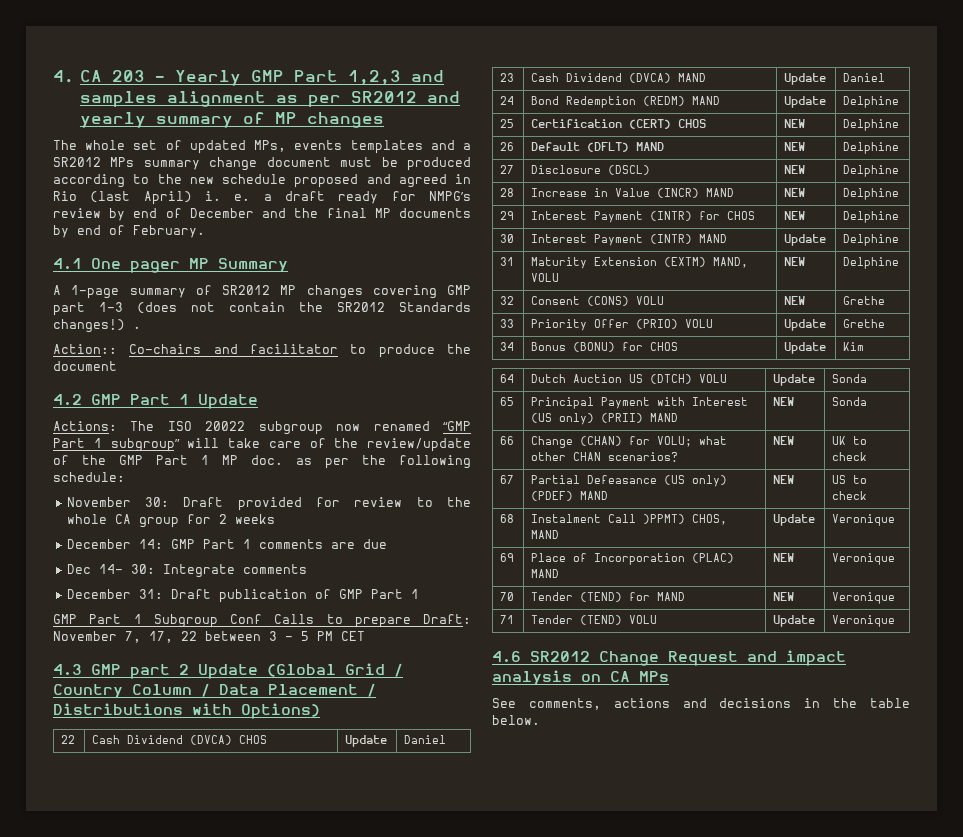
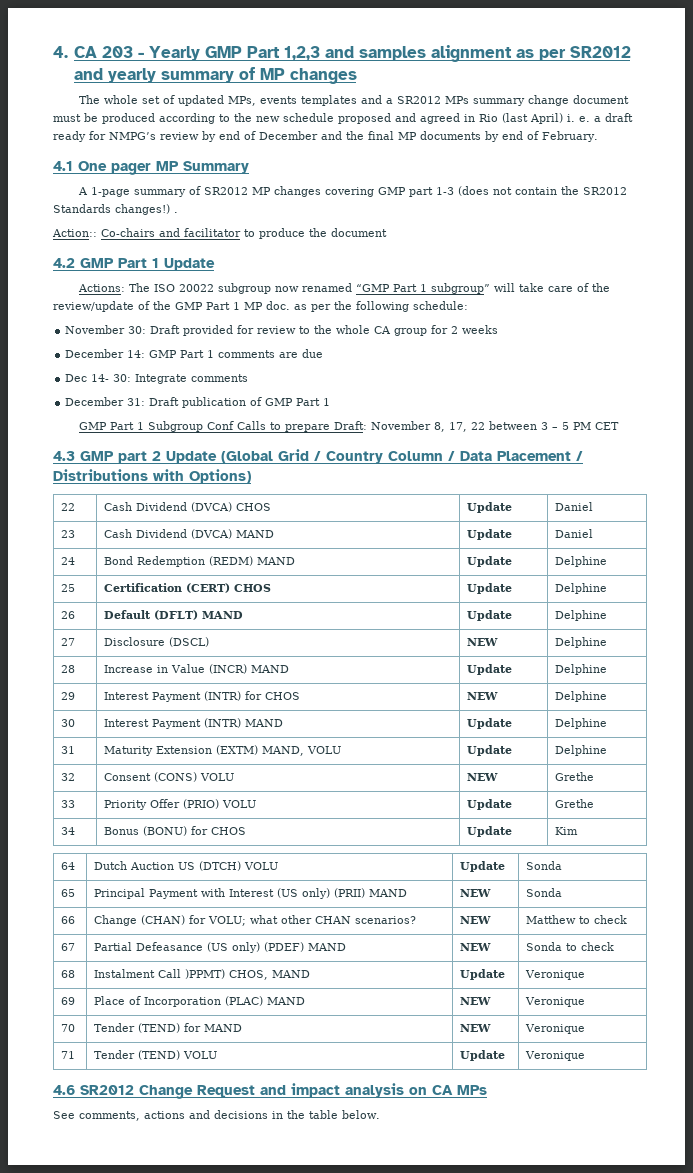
[125,631,141,643] 7, -> [434,422,446,432] 8,
[784,119,806,128] NEW -> [466,583,512,594] Update
[784,142,806,151] NEW -> [466,610,512,621] Update
[784,188,806,197] NEW -> [466,664,512,675] Update
[784,257,806,266] NEW -> [466,745,512,756] Update
[832,436,847,445] UK -> [525,915,576,924] Matthew
[832,475,847,484] US -> [525,942,562,951] Sonda

